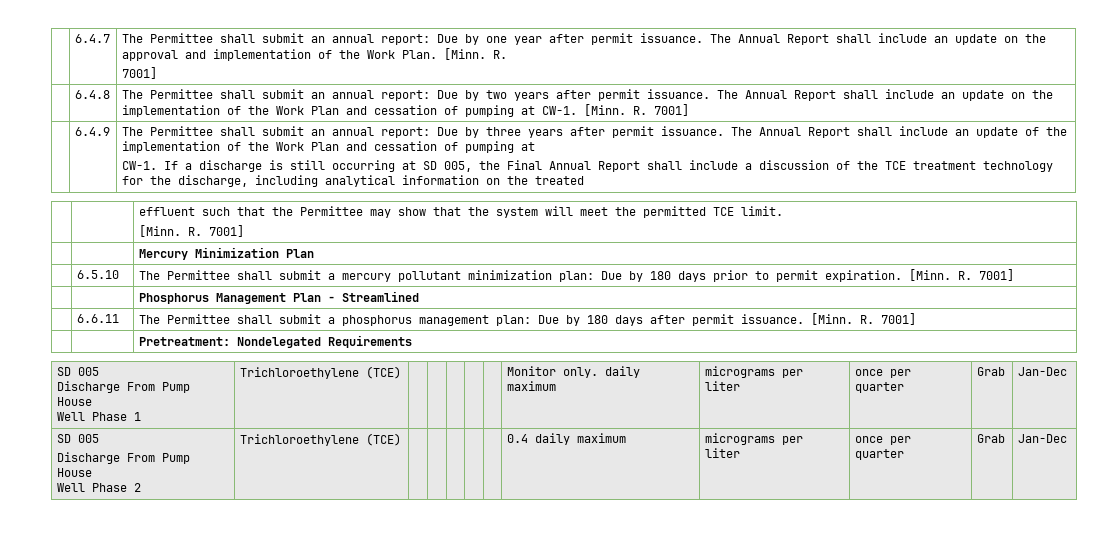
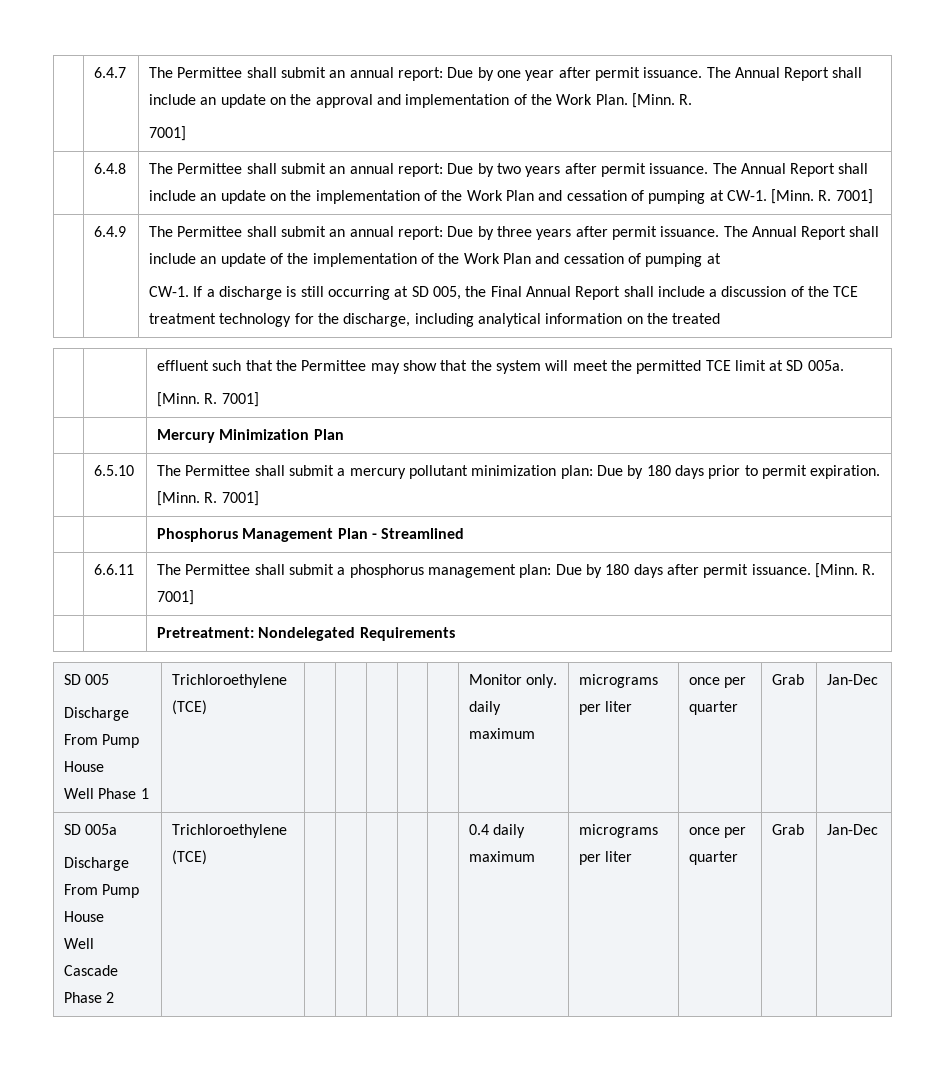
[740,206,783,216] limit. -> [734,360,844,371] limit at SD 005a.
[77,434,99,443] [56,452,190,464] [56,468,92,477] [56,483,85,492] 005 // Discharge From Pump House // Well -> [85,824,118,835] [64,857,130,871] [64,884,140,898] [64,911,105,922] [64,938,95,949] [64,965,119,976] 005a // Discharge From Pump House // Well Cascade

